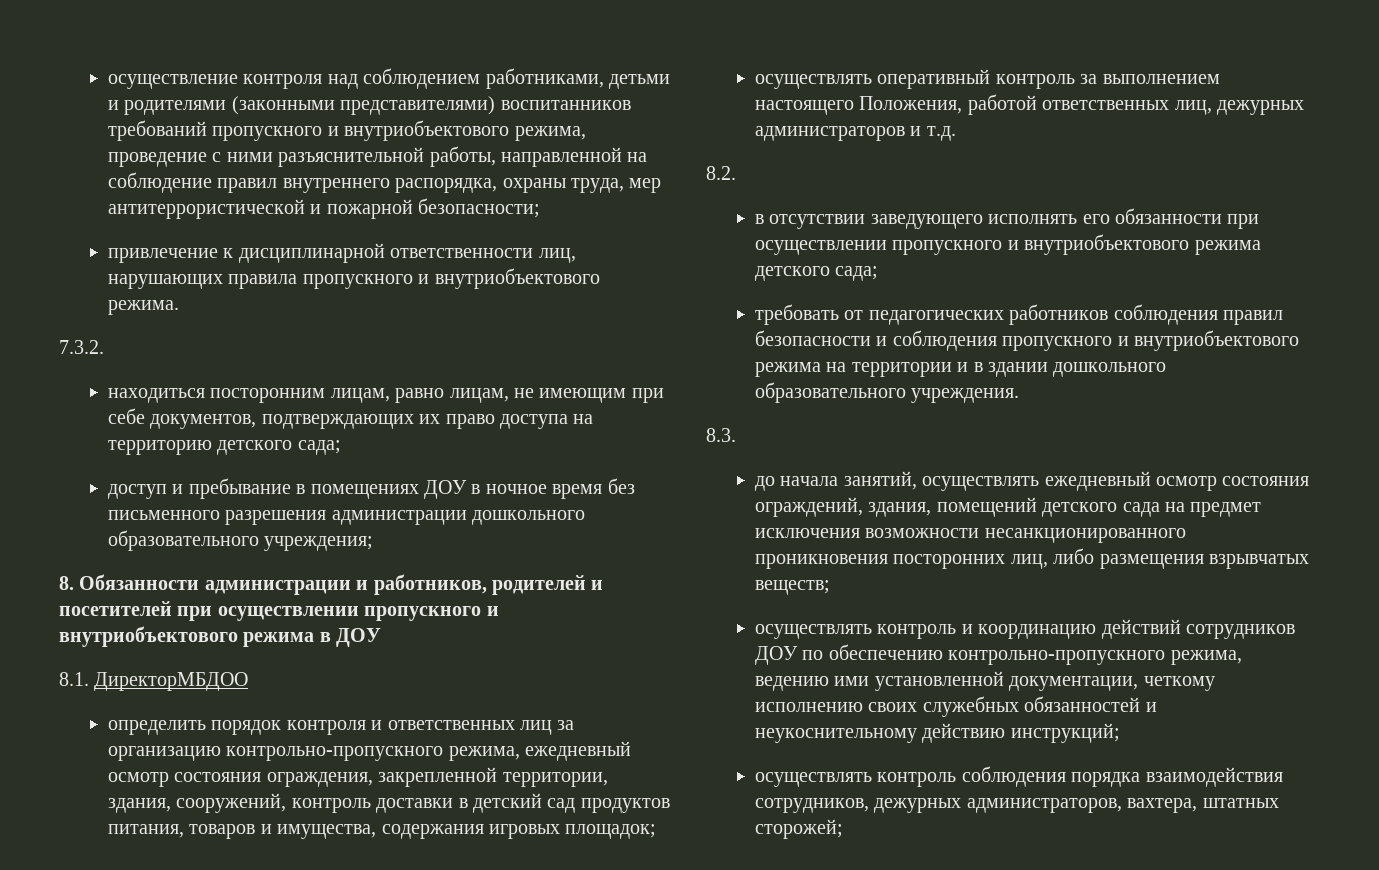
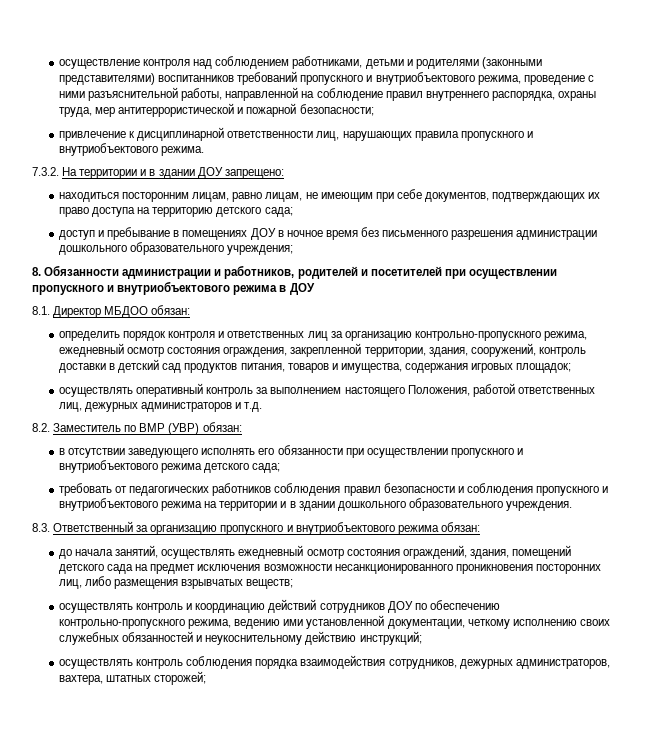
(104, 347) none -> [62,167,284,179] На территории и в здании ДОУ запрещено:
[94,672,249,691] ДиректорМБДОО -> [53,305,191,318] Директор МБДОО обязан:
(736, 173) none -> [53,422,242,435] Заместитель по ВМР (УВР) обязан:
(736, 435) none -> [53,521,480,535] Ответственный за организацию пропускного и внутриобъектового режима обязан:

